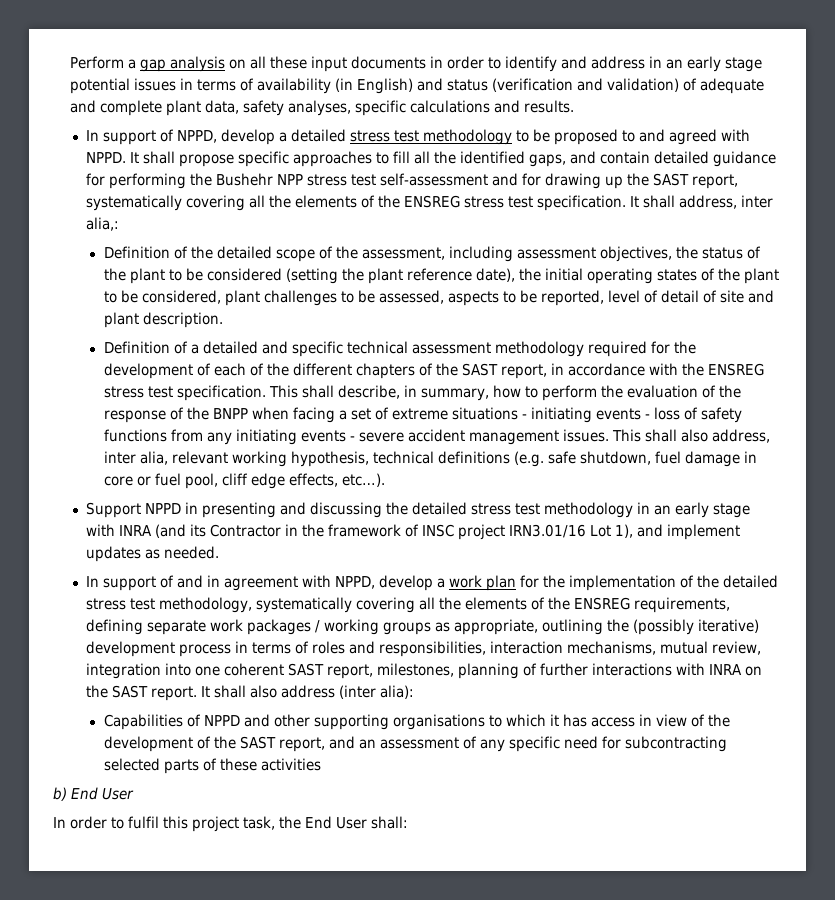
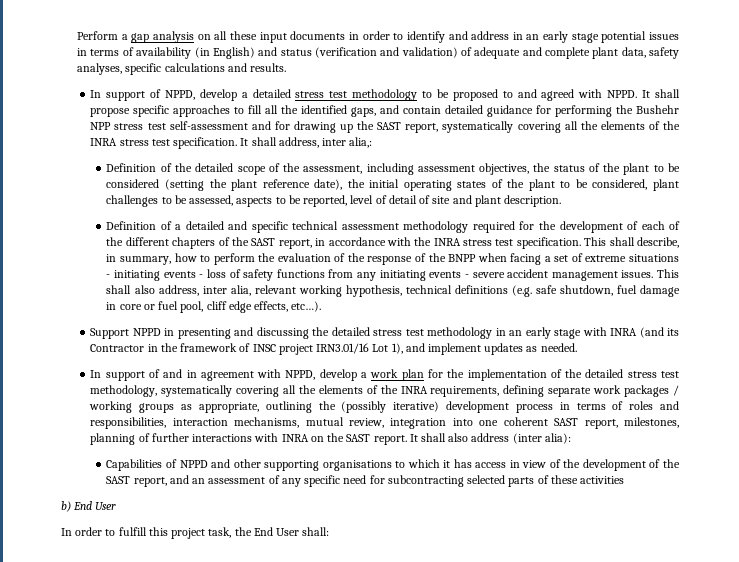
[404,195,461,208] ENSREG -> [90,138,118,146] INRA
[707,363,764,376] ENSREG -> [433,238,461,246] INRA
[574,597,631,610] ENSREG -> [400,386,428,394] INRA
[128,816,159,829] fulfil -> [118,527,147,536] fulfill

